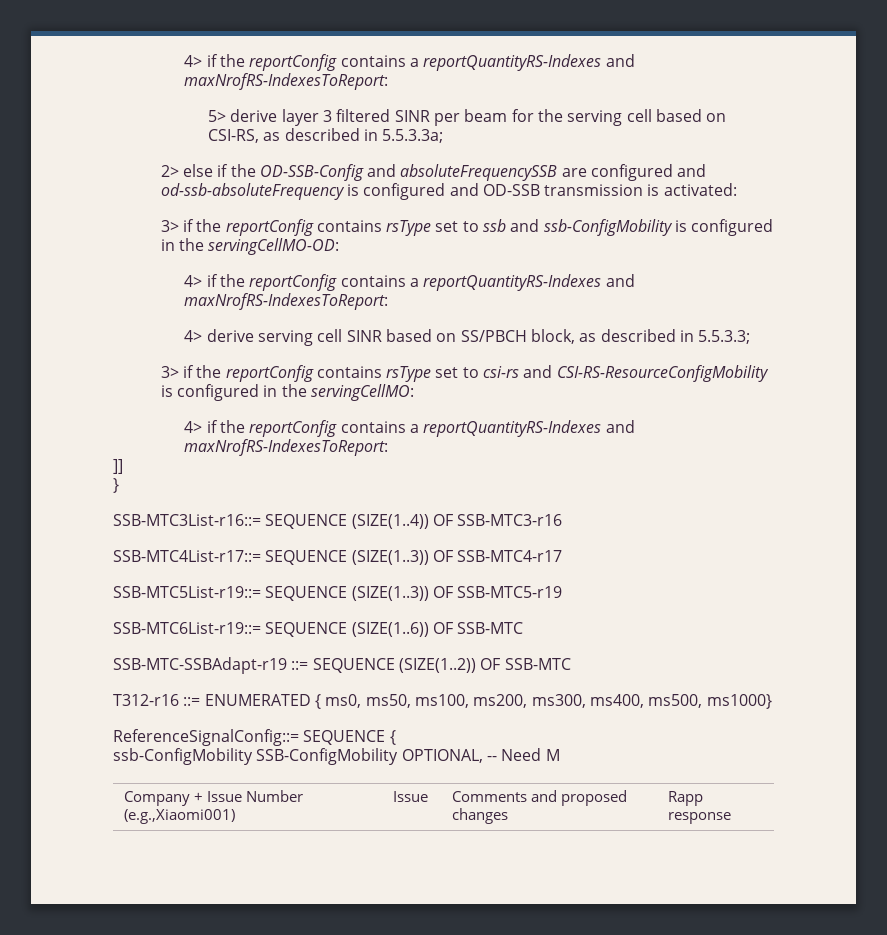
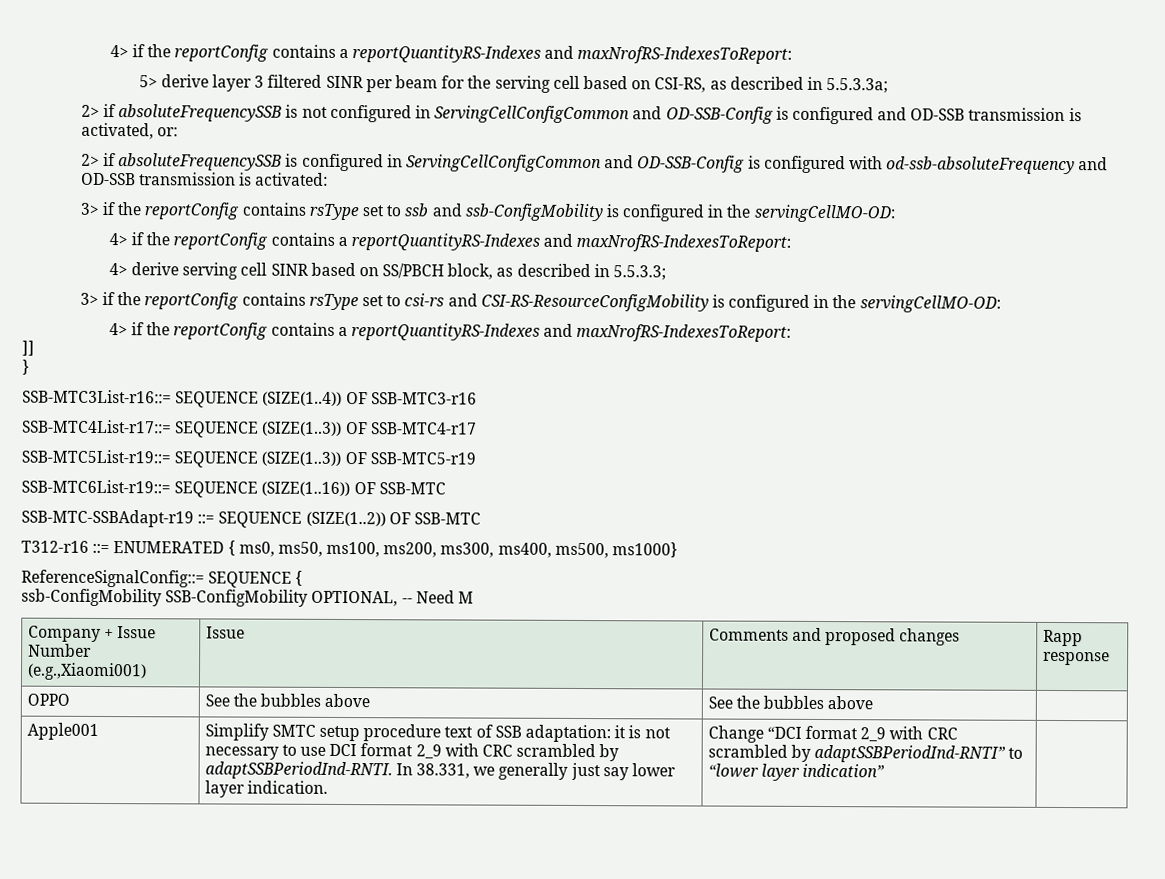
[182,164,707,181] [160,183,446,200] else if the OD-SSB-Config and absoluteFrequencySSB are configured and od-ssb-absoluteFrequency is configured -> [103,103,1082,125] [80,122,179,140] [80,152,1076,175] if absoluteFrequencySSB is not configured in ServingCellConfigCommon and OD-SSB-Config is configured and OD-SSB transmission is activated, or: // 2> if absoluteFrequencySSB is configured in ServingCellConfigCommon and OD-SSB-Config is configured with od-ssb-absoluteFrequency
[310,384,414,401] servingCellMO: -> [859,295,1001,313] servingCellMO-OD:
[351,622,429,637] (SIZE(1..6)) -> [261,481,351,497] (SIZE(1..16))
(732, 818) none -> [26,693,70,706] [204,693,371,708] [707,695,874,710] [26,722,99,740] [204,723,671,743] [204,743,620,762] [204,761,677,781] [204,780,328,798] [707,725,958,743] [707,744,1024,763] [707,763,886,781] // OPPO | See the bubbles above | See the bubbles above | // Apple001 | Simplify SMTC setup procedure text of SSB adaptation: it is not necessary to use DCI format 2_9 with CRC scrambled by adaptSSBPeriodInd-RNTI. In 38.331, we generally just say lower layer indication. | Change “DCI format 2_9 with CRC scrambled by adaptSSBPeriodInd-RNTI” to “lower layer indication” |

